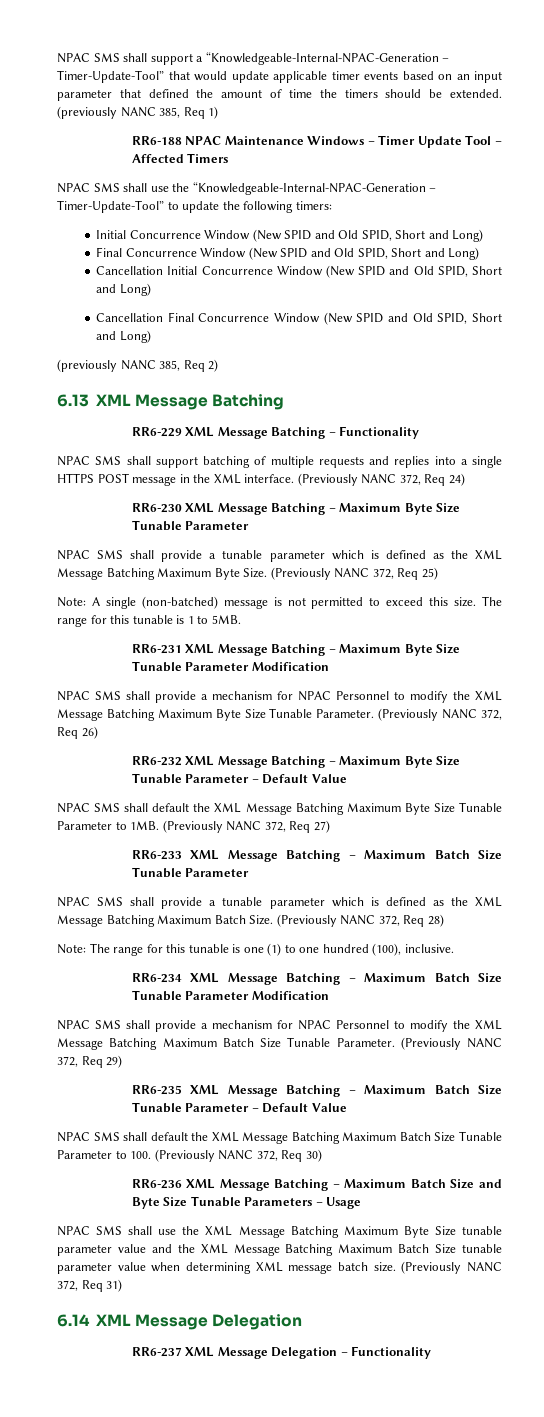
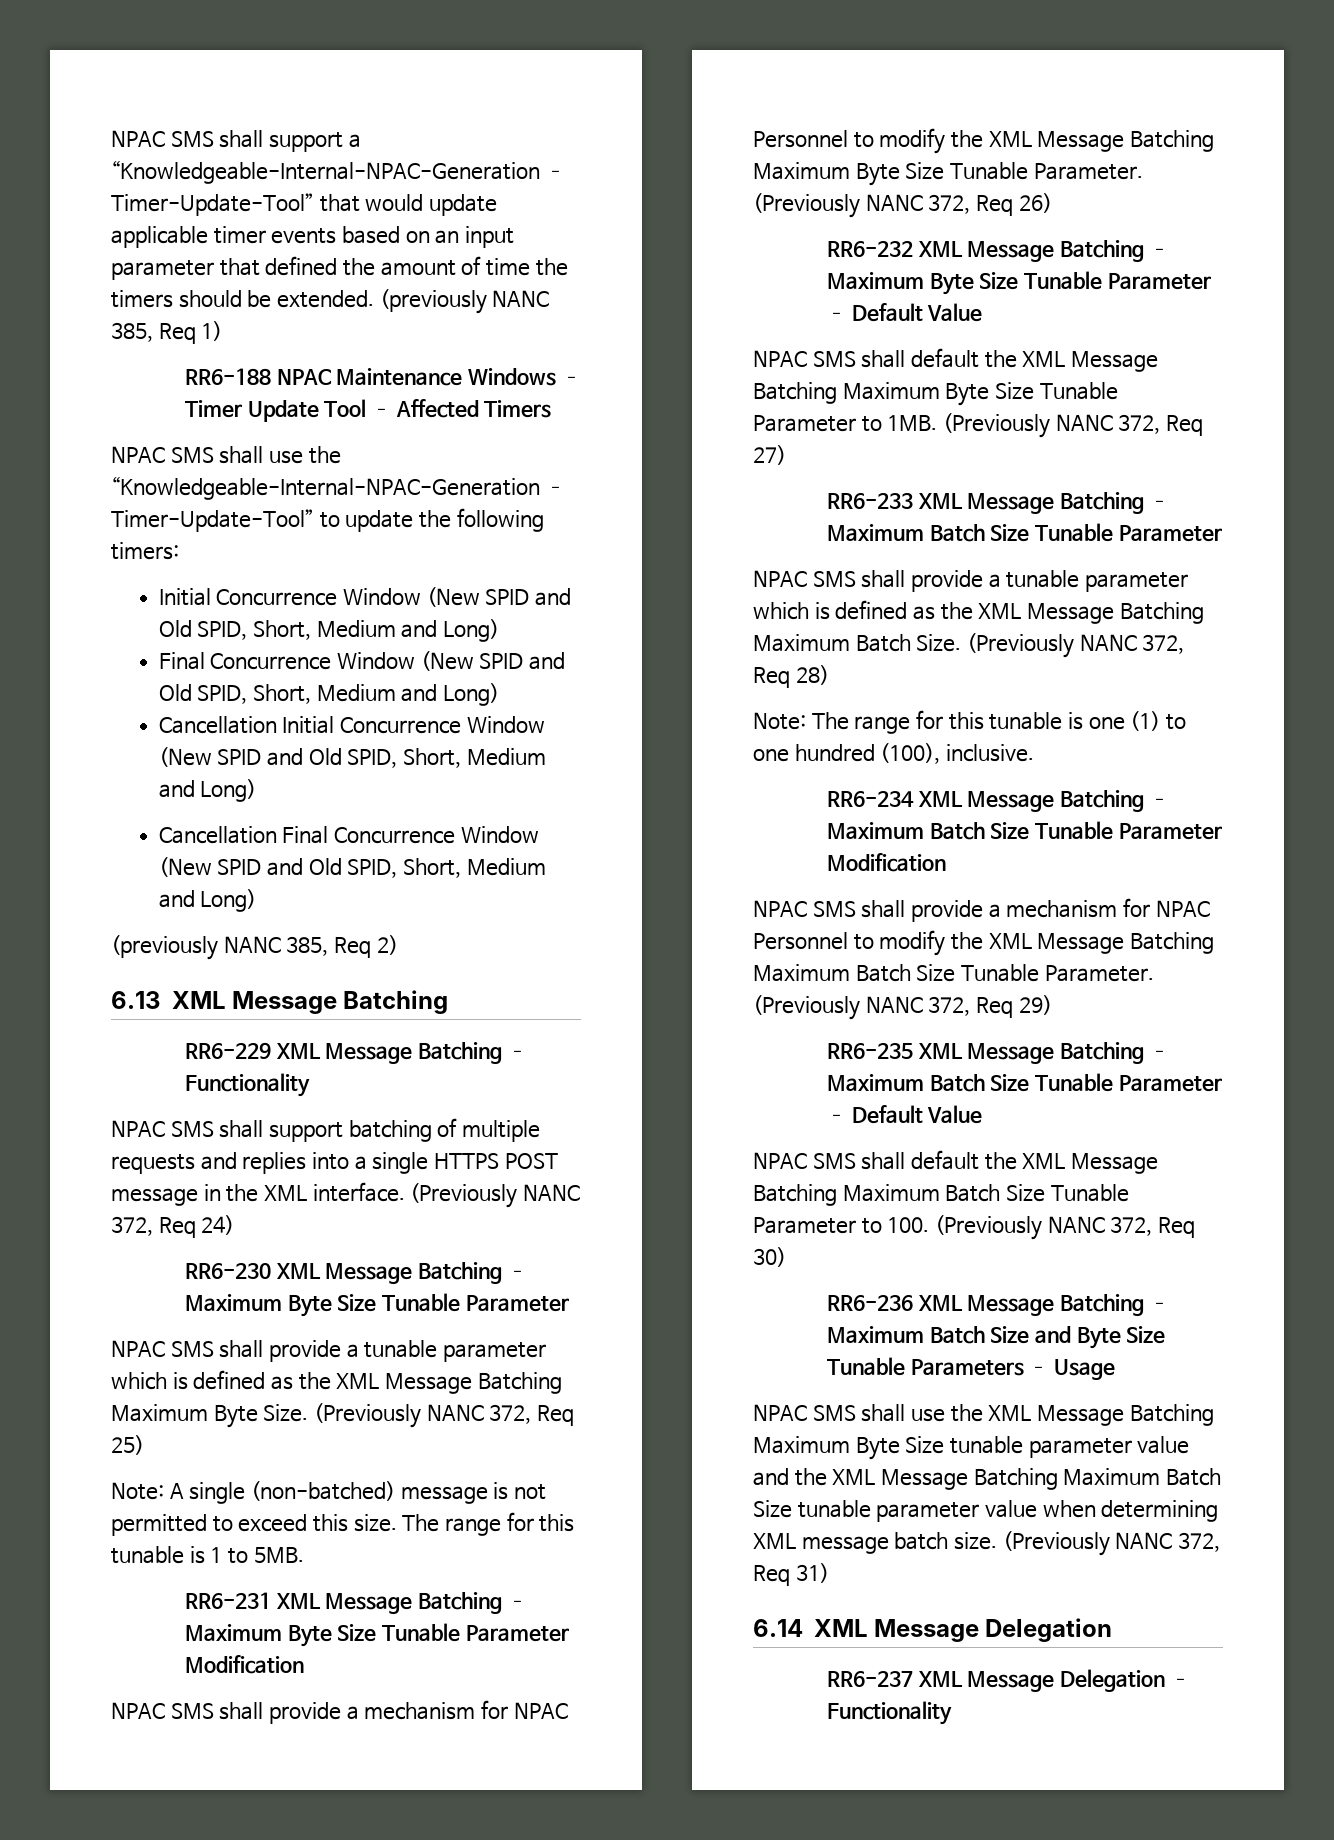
[395,230,426,239] Short -> [253,620,396,640] Short, Medium
[391,248,422,257] Short -> [253,684,396,704] Short, Medium
[471,266,502,275] Short -> [403,748,546,768] Short, Medium
[471,313,502,322] Short -> [403,858,546,878] Short, Medium

